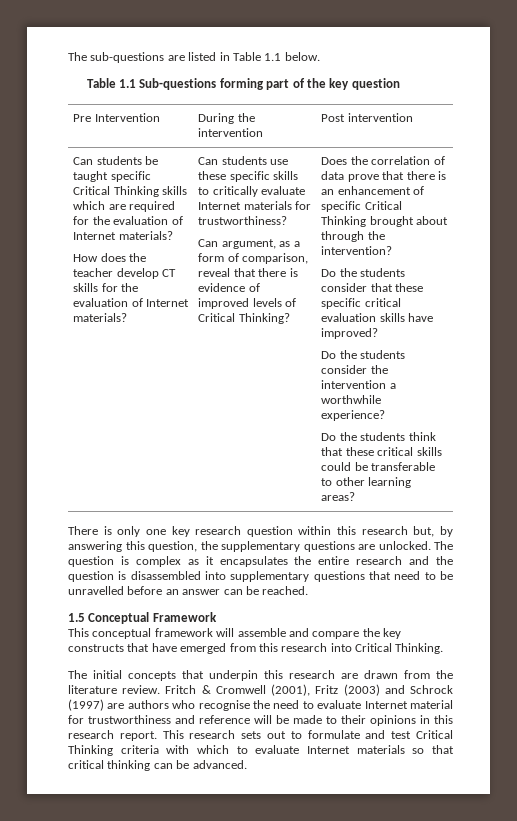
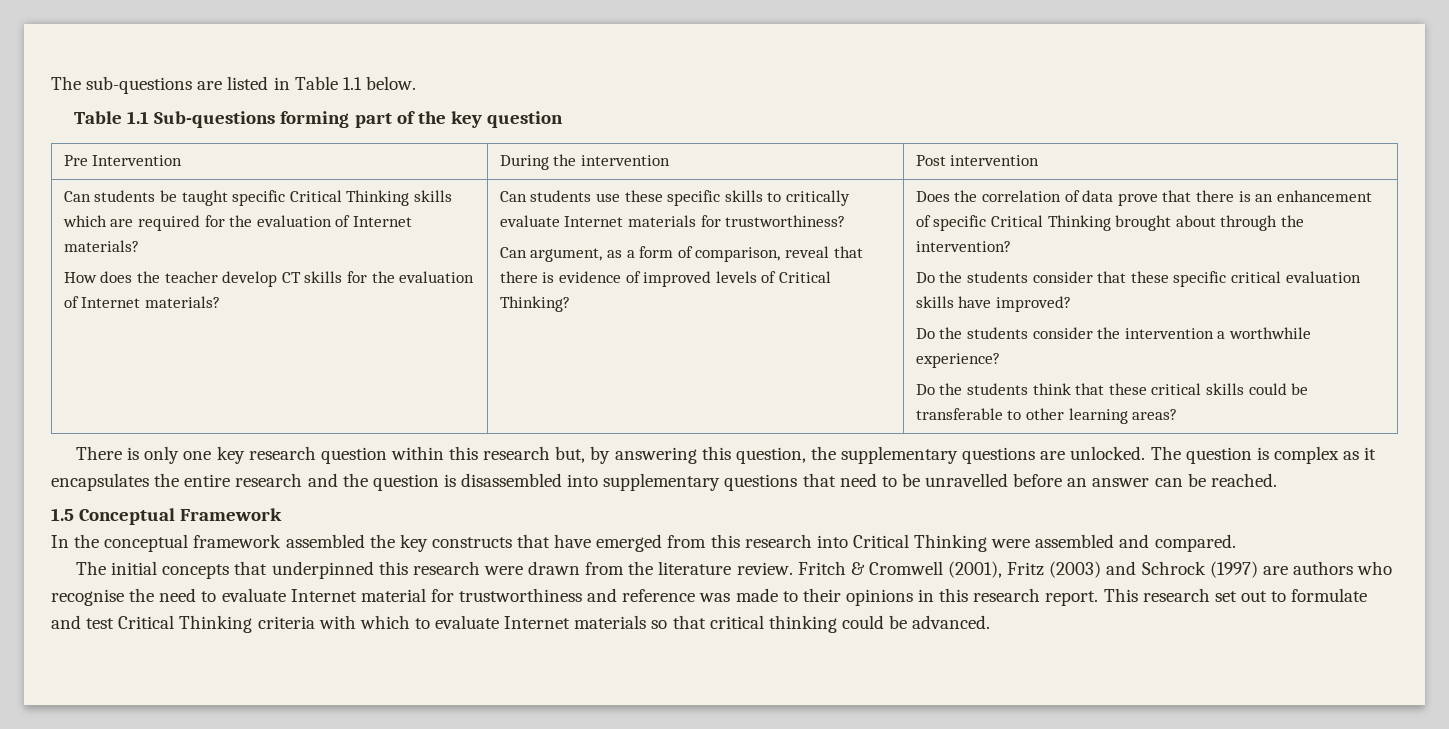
[68,628,360,639] This conceptual framework will assemble and compare -> [51,534,365,552] In the conceptual framework assembled
[395,643,444,654] Thinking. -> [914,534,1236,552] Thinking were assembled and compared.
[209,670,358,681] underpin this research are -> [271,561,523,579] underpinned this research were
[254,715,289,724] will be -> [699,593,731,602] was
[241,731,262,739] sets -> [1214,591,1237,602] set
[153,763,173,769] can -> [841,615,884,629] could

